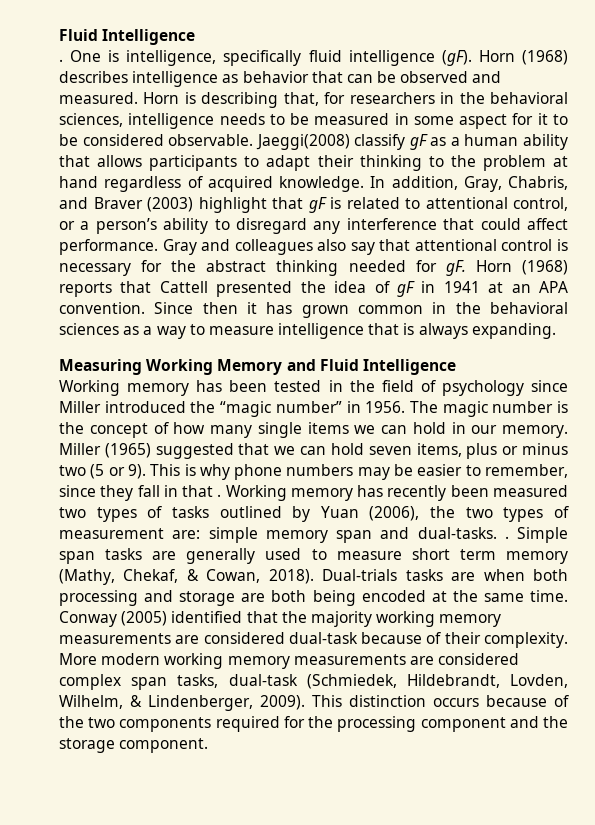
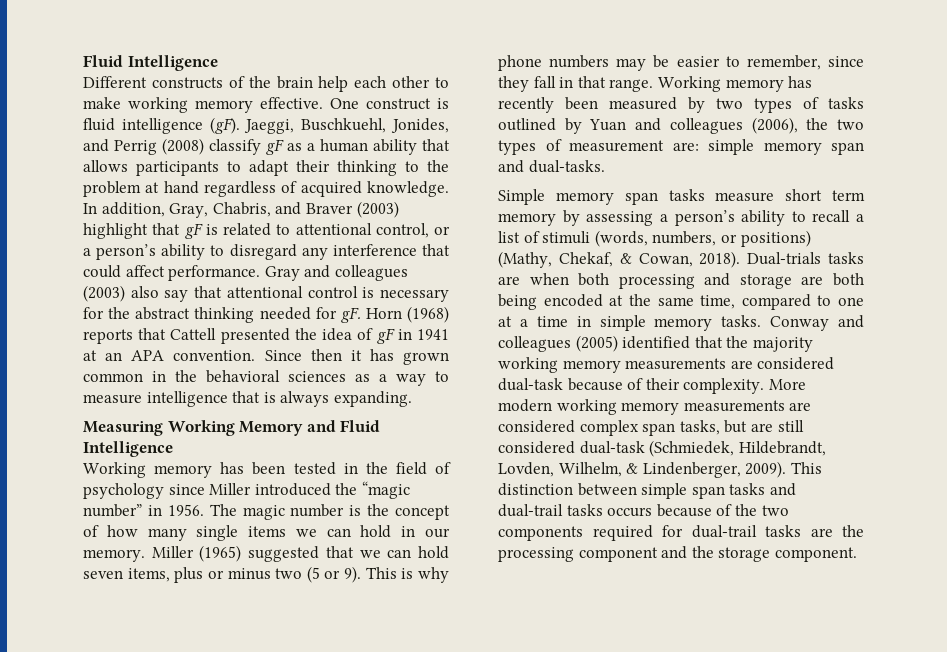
[59,29,196,45] [59,50,568,66] [59,71,502,87] [59,92,568,108] [59,113,568,129] [59,134,350,150] Fluid Intelligence // . One is intelligence, specifically fluid intelligence (gF). Horn (1968) describes intelligence as behavior that can be observed and measured. Horn is describing that, for researchers in the behavioral sciences, intelligence needs to be measured in some aspect for it to be considered observable. Jaeggi(2008) -> [83,55,218,71] [83,76,449,92] [83,97,449,113] [83,117,449,134] [83,138,204,155] Fluid Intelligence // Different constructs of the brain help each other to make working memory effective. One construct is fluid intelligence (gF). Jaeggi, Buschkuehl, Jonides, and Perrig (2008)
(313, 247) none -> [83,285,125,302] (2003)
[217,494,222,497] . -> [609,79,654,92] range.
(568, 491) none -> [688,97,705,113] by
(359, 512) none -> [635,118,743,134] and colleagues
[504,527,568,543] [59,548,568,564] . Simple span tasks are generally used to measure short term memory -> [498,189,865,205] [498,210,864,226] [498,230,811,247] // Simple memory span tasks measure short term memory by assessing a person’s ability to recall a list of stimuli (words, numbers, or positions)
[530,590,569,602] [59,611,117,627] time. Conway -> [700,294,864,310] [498,315,864,331] [498,336,571,352] time, compared to one at a time in simple memory tasks. Conway and colleagues
(219, 681) none -> [724,420,804,433] [498,441,575,454] but are still considered
(426, 701) none -> [577,483,796,499] [498,504,603,517] between simple span tasks and dual-trail tasks
(305, 722) none -> [691,525,833,538] dual-trail tasks are

